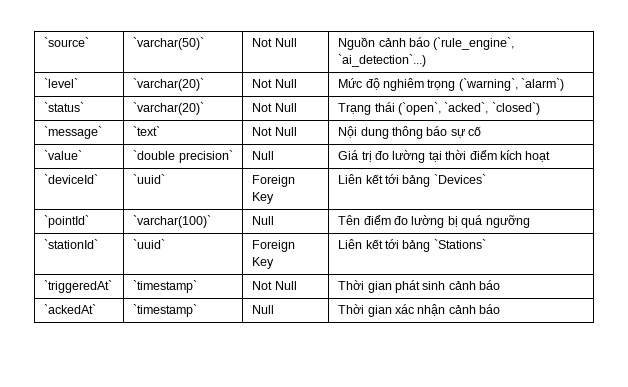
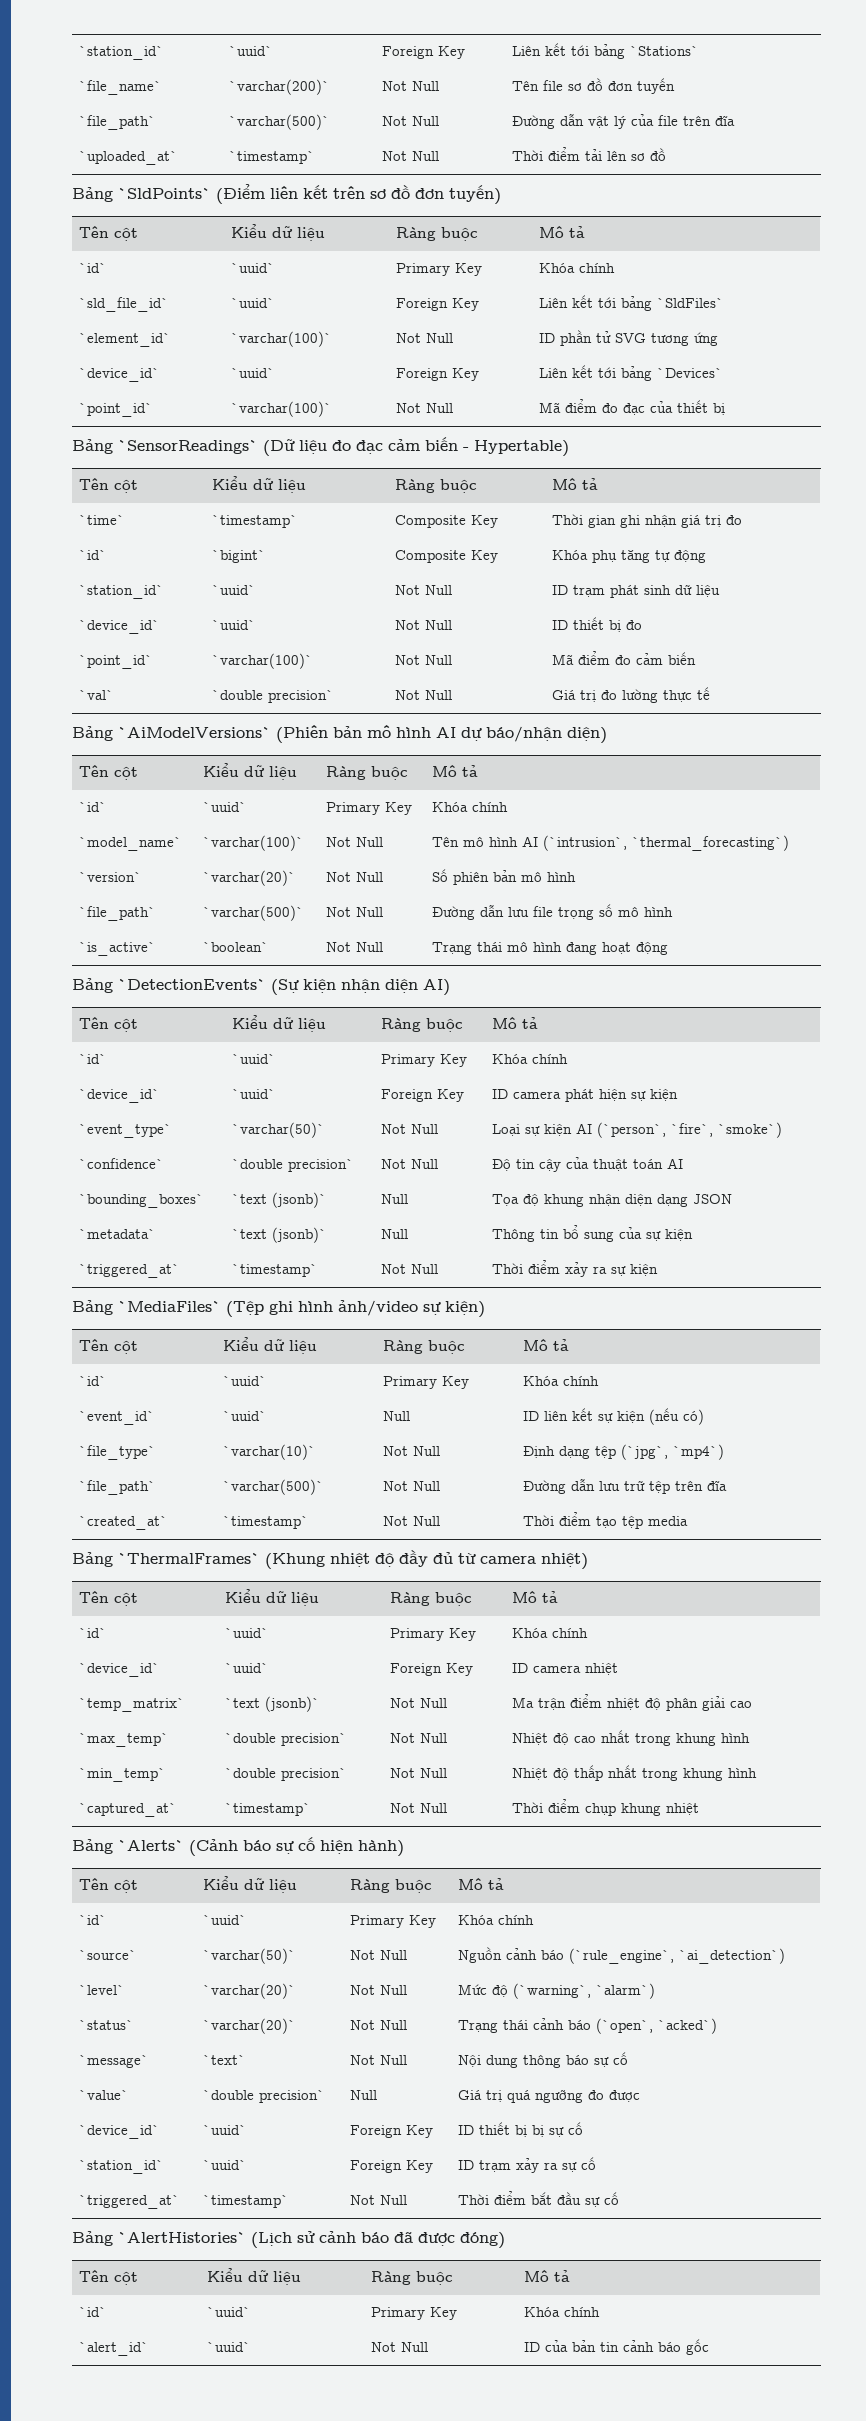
(44, 42) none -> [78,46,164,60] [228,46,273,56] [381,46,465,59] [511,43,699,59] [78,80,162,95] [228,79,330,95] [381,81,439,91] [511,78,675,94] [78,115,156,130] [228,114,330,130] [381,116,439,126] [511,113,735,129] [78,151,178,165] [228,151,315,164] [381,151,439,161] [511,147,666,161] [72,184,501,205] [78,226,138,241] [230,224,325,241] [395,227,478,241] [538,226,585,238] [78,263,107,273] [230,263,275,273] [395,263,482,276] [538,263,615,273] [78,297,169,312] [230,298,275,308] [395,298,479,311] [538,295,724,311] [78,333,171,347] [230,331,332,347] [395,333,453,343] [538,330,718,346] [78,368,160,382] [230,368,275,378] [395,368,479,381] [538,365,723,381] [78,403,153,417] [230,401,332,417] [395,403,453,413] [538,399,725,415] [72,437,569,457] [78,478,138,493] [211,476,306,493] [394,479,477,493] [551,478,598,490] [78,515,125,525] [211,515,298,528] [394,515,498,528] [551,514,742,528] [78,550,107,560] [211,550,266,563] [394,550,498,563] [551,550,706,563] [78,585,164,599] [211,585,256,595] [394,585,452,595] [551,585,720,598] [78,620,160,634] [211,620,256,630] [394,620,452,630] [551,617,642,632] [78,655,153,669] [211,653,313,669] [394,655,452,665] [551,651,696,665] [78,690,114,700] [211,690,334,703] [394,690,452,700] [551,687,710,703] [72,725,607,744] [78,765,138,780] [202,763,297,780] [325,766,408,780] [431,765,478,777] [78,802,107,812] [202,802,247,812] [325,802,412,815] [431,802,508,812] [78,837,182,851] [202,835,304,851] [325,837,383,847] [431,835,789,851] [78,872,142,882] [202,870,296,886] [325,872,383,882] [431,869,576,885] [78,906,156,921] [202,905,304,921] [325,907,383,917] [431,904,673,920] [78,942,156,956] [202,942,269,952] [325,942,383,952] [431,941,668,955] [72,978,450,996] [78,1017,138,1032] [231,1015,326,1032] [380,1018,463,1032] [491,1017,538,1029] [78,1054,107,1064] [231,1054,276,1064] [380,1054,467,1067] [491,1054,568,1064] [78,1089,160,1103] [231,1089,276,1099] [380,1089,464,1102] [491,1089,678,1102] [78,1124,172,1138] [231,1122,325,1138] [380,1124,438,1134] [491,1122,782,1138] [78,1158,164,1169] [231,1159,354,1172] [380,1159,438,1169] [491,1157,683,1172] [78,1194,204,1208] [231,1192,327,1208] [380,1194,408,1204] [491,1194,732,1207] [78,1229,156,1239] [231,1227,327,1243] [380,1229,408,1239] [491,1225,693,1242] [78,1264,180,1278] [231,1264,318,1277] [380,1264,438,1274] [491,1260,658,1277] [72,1300,485,1318] [78,1339,138,1354] [222,1337,317,1354] [382,1340,465,1354] [522,1339,569,1351] [78,1376,107,1386] [222,1376,267,1386] [382,1376,469,1389] [522,1376,599,1386] [78,1411,155,1425] [222,1411,267,1421] [382,1411,410,1421] [522,1408,704,1425] [78,1445,156,1460] [222,1444,316,1460] [382,1446,440,1456] [522,1444,724,1460] [78,1480,156,1495] [222,1479,324,1495] [382,1481,440,1491] [522,1478,727,1494] [78,1516,168,1530] [222,1516,309,1529] [382,1516,440,1526] [522,1512,688,1529] [72,1550,588,1570] [78,1591,138,1606] [224,1589,319,1606] [389,1592,472,1606] [511,1591,558,1603] [78,1628,107,1638] [224,1628,269,1638] [389,1628,476,1641] [511,1628,588,1638] [78,1663,160,1677] [224,1663,269,1673] [389,1663,473,1676] [511,1663,618,1675] [78,1698,185,1712] [224,1696,320,1712] [389,1698,447,1708] [511,1694,752,1711] [78,1733,169,1747] [224,1733,347,1746] [389,1733,447,1743] [511,1730,750,1746] [78,1768,166,1782] [224,1768,347,1781] [389,1768,447,1778] [511,1765,757,1781] [78,1803,177,1817] [224,1803,311,1816] [389,1803,447,1813] [511,1799,699,1816] [72,1837,404,1857] [78,1878,138,1893] [202,1876,297,1893] [349,1879,432,1893] [457,1878,504,1890] [78,1915,107,1925] [202,1915,247,1925] [349,1915,436,1928] [457,1915,534,1925] `station_id` | `uuid` | Foreign Key | Liên kết tới bảng `Stations` // `file_name` | `varchar(200)` | Not Null | Tên file sơ đồ đơn tuyến // `file_path` | `varchar(500)` | Not Null | Đường dẫn vật lý của file trên đĩa // `uploaded_at` | `timestamp` | Not Null | Thời điểm tải lên sơ đồ // Bảng `SldPoints` (Điểm liên kết trên sơ đồ đơn tuyến) // Tên cột | Kiểu dữ liệu | Ràng buộc | Mô tả // `id` | `uuid` | Primary Key | Khóa chính // `sld_file_id` | `uuid` | Foreign Key | Liên kết tới bảng `SldFiles` // `element_id` | `varchar(100)` | Not Null | ID phần tử SVG tương ứng // `device_id` | `uuid` | Foreign Key | Liên kết tới bảng `Devices` // `point_id` | `varchar(100)` | Not Null | Mã điểm đo đạc của thiết bị // Bảng `SensorReadings` (Dữ liệu đo đạc cảm biến - Hypertable) // Tên cột | Kiểu dữ liệu | Ràng buộc | Mô tả // `time` | `timestamp` | Composite Key | Thời gian ghi nhận giá trị đo // `id` | `bigint` | Composite Key | Khóa phụ tăng tự động // `station_id` | `uuid` | Not Null | ID trạm phát sinh dữ liệu // `device_id` | `uuid` | Not Null | ID thiết bị đo // `point_id` | `varchar(100)` | Not Null | Mã điểm đo cảm biến // `val` | `double precision` | Not Null | Giá trị đo lường thực tế // Bảng `AiModelVersions` (Phiên bản mô hình AI dự báo/nhận diện) // Tên cột | Kiểu dữ liệu | Ràng buộc | Mô tả // `id` | `uuid` | Primary Key | Khóa chính // `model_name` | `varchar(100)` | Not Null | Tên mô hình AI (`intrusion`, `thermal_forecasting`) // `version` | `varchar(20)` | Not Null | Số phiên bản mô hình // `file_path` | `varchar(500)` | Not Null | Đường dẫn lưu file trọng số mô hình // `is_active` | `boolean` | Not Null | Trạng thái mô hình đang hoạt động // Bảng `DetectionEvents` (Sự kiện nhận diện AI) // Tên cột | Kiểu dữ liệu | Ràng buộc | Mô tả // `id` | `uuid` | Primary Key | Khóa chính // `device_id` | `uuid` | Foreign Key | ID camera phát hiện sự kiện // `event_type` | `varchar(50)` | Not Null | Loại sự kiện AI (`person`, `fire`, `smoke`) // `confidence` | `double precision` | Not Null | Độ tin cậy của thuật toán AI // `bounding_boxes` | `text (jsonb)` | Null | Tọa độ khung nhận diện dạng JSON // `metadata` | `text (jsonb)` | Null | Thông tin bổ sung của sự kiện // `triggered_at` | `timestamp` | Not Null | Thời điểm xảy ra sự kiện // Bảng `MediaFiles` (Tệp ghi hình ảnh/video sự kiện) // Tên cột | Kiểu dữ liệu | Ràng buộc | Mô tả // `id` | `uuid` | Primary Key | Khóa chính // `event_id` | `uuid` | Null | ID liên kết sự kiện (nếu có) // `file_type` | `varchar(10)` | Not Null | Định dạng tệp (`jpg`, `mp4`) // `file_path` | `varchar(500)` | Not Null | Đường dẫn lưu trữ tệp trên đĩa // `created_at` | `timestamp` | Not Null | Thời điểm tạo tệp media // Bảng `ThermalFrames` (Khung nhiệt độ đầy đủ từ camera nhiệt) // Tên cột | Kiểu dữ liệu | Ràng buộc | Mô tả // `id` | `uuid` | Primary Key | Khóa chính // `device_id` | `uuid` | Foreign Key | ID camera nhiệt // `temp_matrix` | `text (jsonb)` | Not Null | Ma trận điểm nhiệt độ phân giải cao // `max_temp` | `double precision` | Not Null | Nhiệt độ cao nhất trong khung hình // `min_temp` | `double precision` | Not Null | Nhiệt độ thấp nhất trong khung hình // `captured_at` | `timestamp` | Not Null | Thời điểm chụp khung nhiệt // Bảng `Alerts` (Cảnh báo sự cố hiện hành) // Tên cột | Kiểu dữ liệu | Ràng buộc | Mô tả // `id` | `uuid` | Primary Key | Khóa chính //
[338,54,427,67] `ai_detection`...) -> [678,1948,785,1964] `ai_detection`)
[383,78,456,91] nghiêm trọng -> (508, 1991) none
[398,102,540,115] (`open`, `acked`, `closed`) -> [532,2018,717,2034] cảnh báo (`open`, `acked`)
[375,150,551,163] [44,174,99,184] [133,174,166,184] [252,175,296,187] [252,192,275,204] [338,174,486,187] [44,215,90,228] [133,215,212,228] [252,216,275,225] [338,215,530,228] [44,239,99,249] [133,239,166,249] [252,240,296,252] [252,257,275,269] [338,239,486,252] [44,280,113,293] [133,280,198,293] [252,281,297,290] [338,280,501,293] [44,304,97,314] [133,304,198,317] [252,305,275,314] [338,304,501,317] đo lường tại thời điểm kích hoạt // `deviceId` | `uuid` | Foreign Key | Liên kết tới bảng `Devices` // `pointId` | `varchar(100)` | Null | Tên điểm đo lường bị quá ngưỡng // `stationId` | `uuid` | Foreign Key | Liên kết tới bảng `Stations` // `triggeredAt` | `timestamp` | Not Null | Thời gian phát sinh cảnh báo // `ackedAt` | `timestamp` | Null | Thời gian xác nhận cảnh báo -> [506,2090,640,2103] [78,2125,160,2139] [202,2125,247,2135] [349,2125,433,2138] [457,2122,583,2137] [78,2160,164,2174] [202,2160,247,2170] [349,2160,433,2173] [457,2157,596,2173] [78,2195,180,2209] [202,2195,289,2208] [349,2195,407,2205] [457,2191,619,2207] [72,2231,505,2249] [78,2270,138,2285] [206,2268,301,2285] [370,2271,453,2285] [523,2270,570,2282] [78,2307,107,2317] [206,2307,251,2317] [370,2307,457,2320] [523,2307,600,2317] [78,2342,149,2356] [206,2342,251,2352] [370,2342,428,2352] [523,2339,709,2355] quá ngưỡng đo được // `device_id` | `uuid` | Foreign Key | ID thiết bị bị sự cố // `station_id` | `uuid` | Foreign Key | ID trạm xảy ra sự cố // `triggered_at` | `timestamp` | Not Null | Thời điểm bắt đầu sự cố // Bảng `AlertHistories` (Lịch sử cảnh báo đã được đóng) // Tên cột | Kiểu dữ liệu | Ràng buộc | Mô tả // `id` | `uuid` | Primary Key | Khóa chính // `alert_id` | `uuid` | Not Null | ID của bản tin cảnh báo gốc

